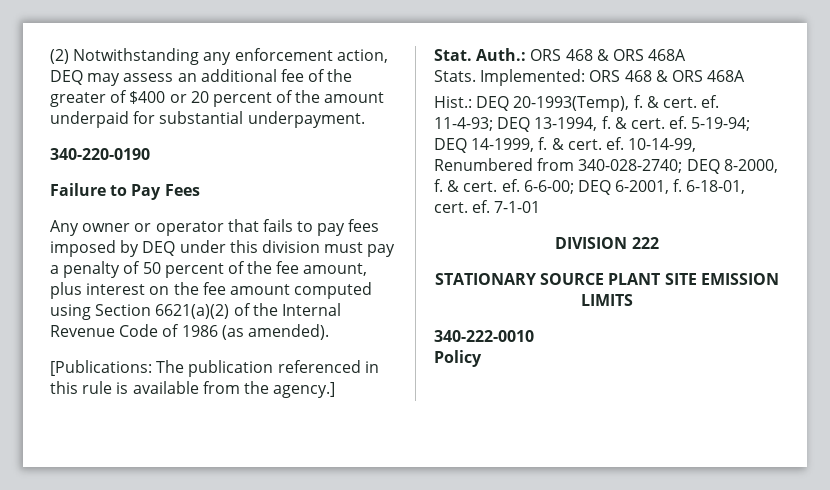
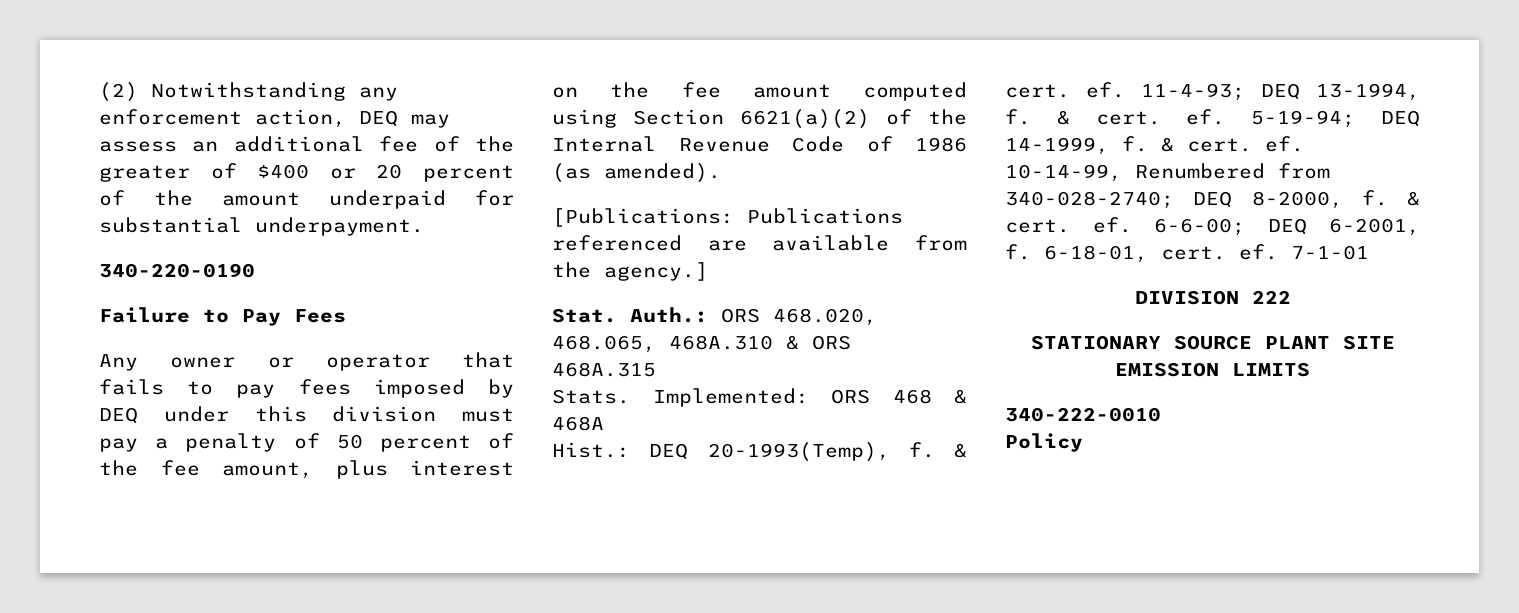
[156,360,379,377] [50,381,129,394] The publication referenced in this rule is -> [747,208,903,224] [552,235,747,251] Publications referenced are
[565,49,687,61] 468 & ORS 468A -> [773,308,877,326] [552,335,851,353] [552,362,656,377] 468.020, 468.065, 468A.310 & ORS 468A.315
[671,70,703,82] ORS -> (967, 396) none

